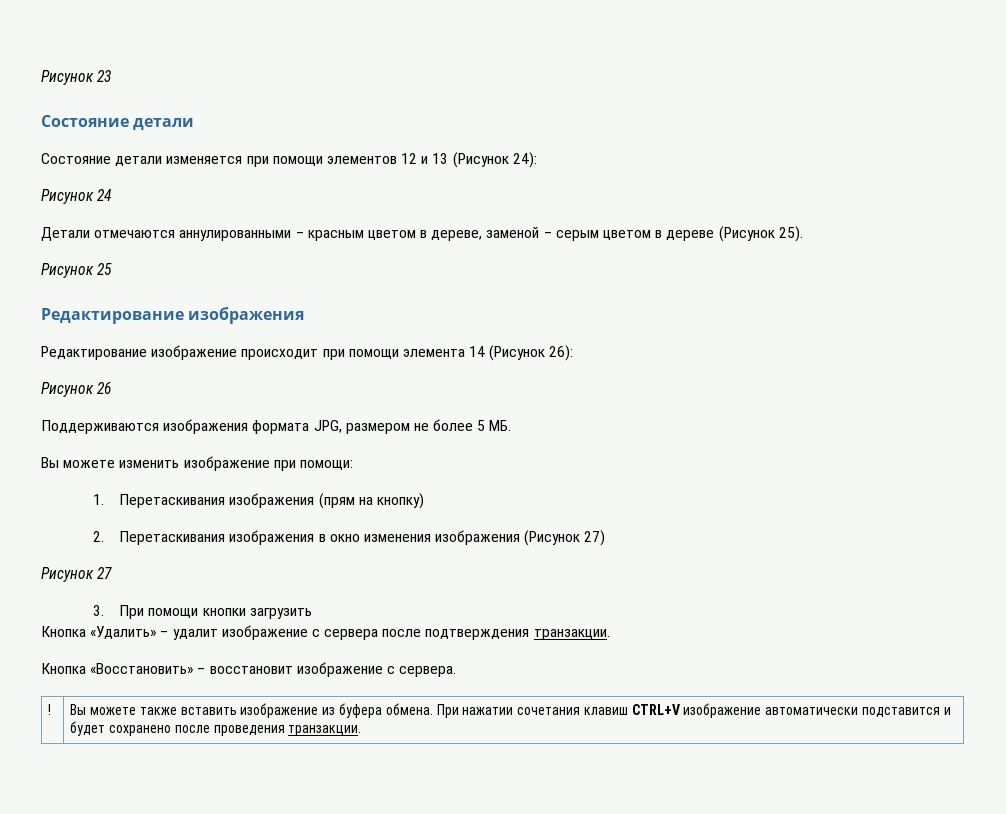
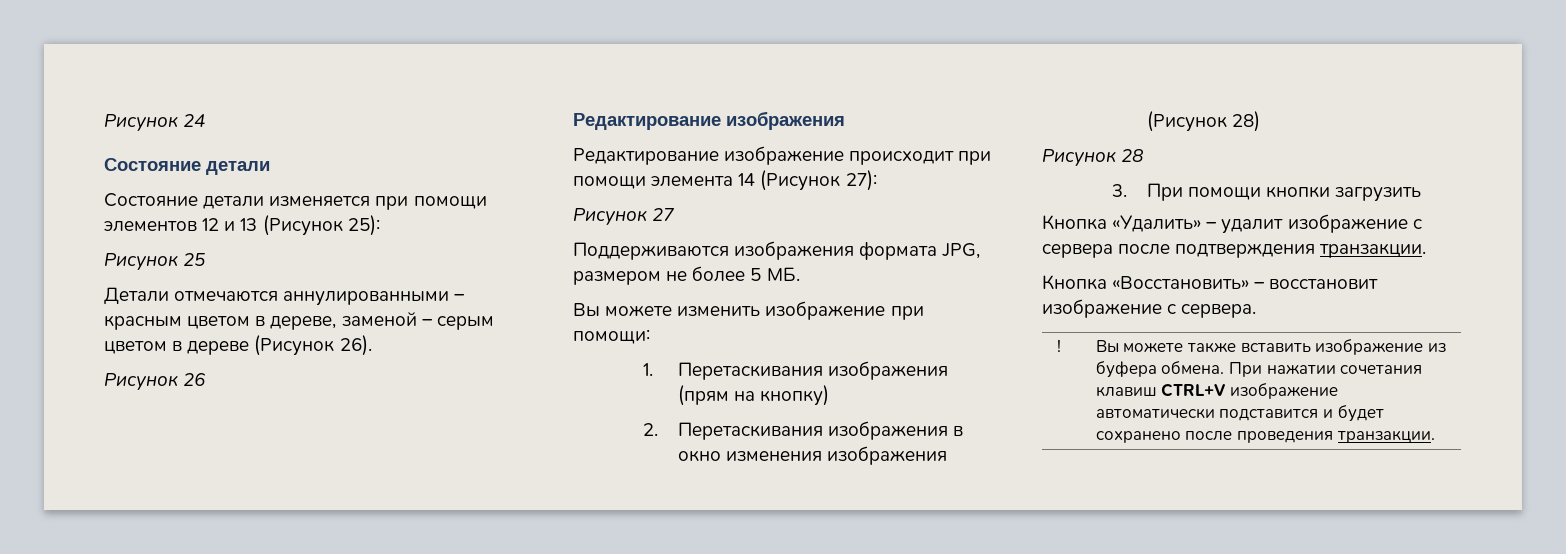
[41,70,112,85] Рисунок 23 -> [104,114,206,132] Рисунок 24
[512,152,537,168] [41,189,112,204] 24): // Рисунок 24 -> [347,215,380,236] [104,253,206,271] 25): // Рисунок 25
[778,226,803,242] [41,263,113,278] 25). // Рисунок 25 -> [339,335,372,356] [104,373,207,391] 26). // Рисунок 26
[549,345,574,361] [41,382,112,397] 26): // Рисунок 26 -> [845,170,877,191] [573,208,676,226] 27): // Рисунок 27
[584,530,606,546] [41,567,113,582] 27) // Рисунок 27 -> [1231,111,1260,132] [1042,149,1145,167] 28) // Рисунок 28

